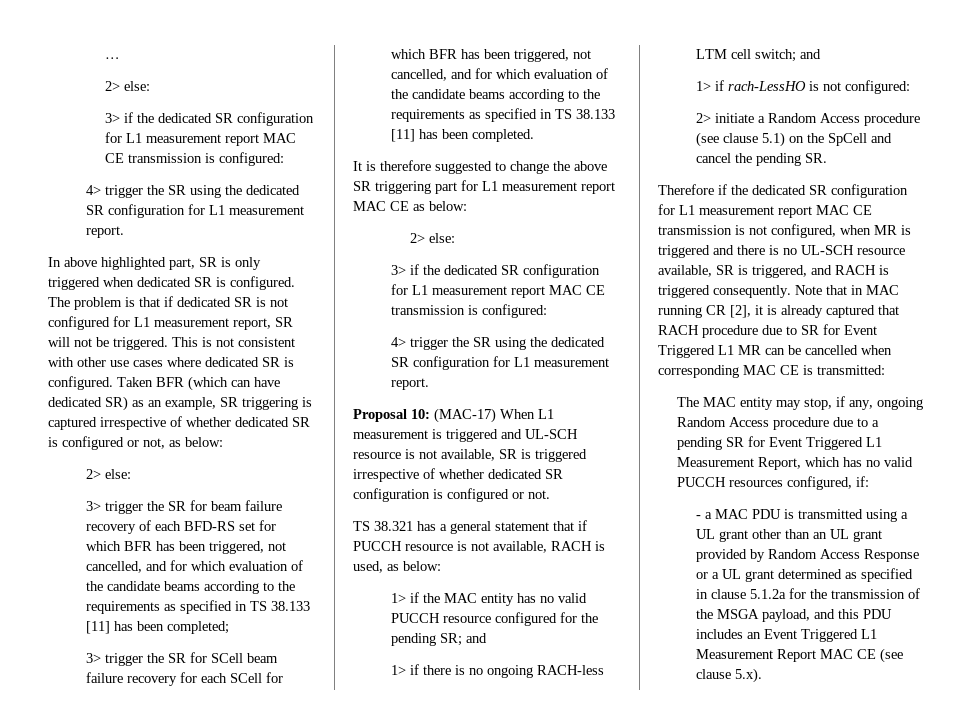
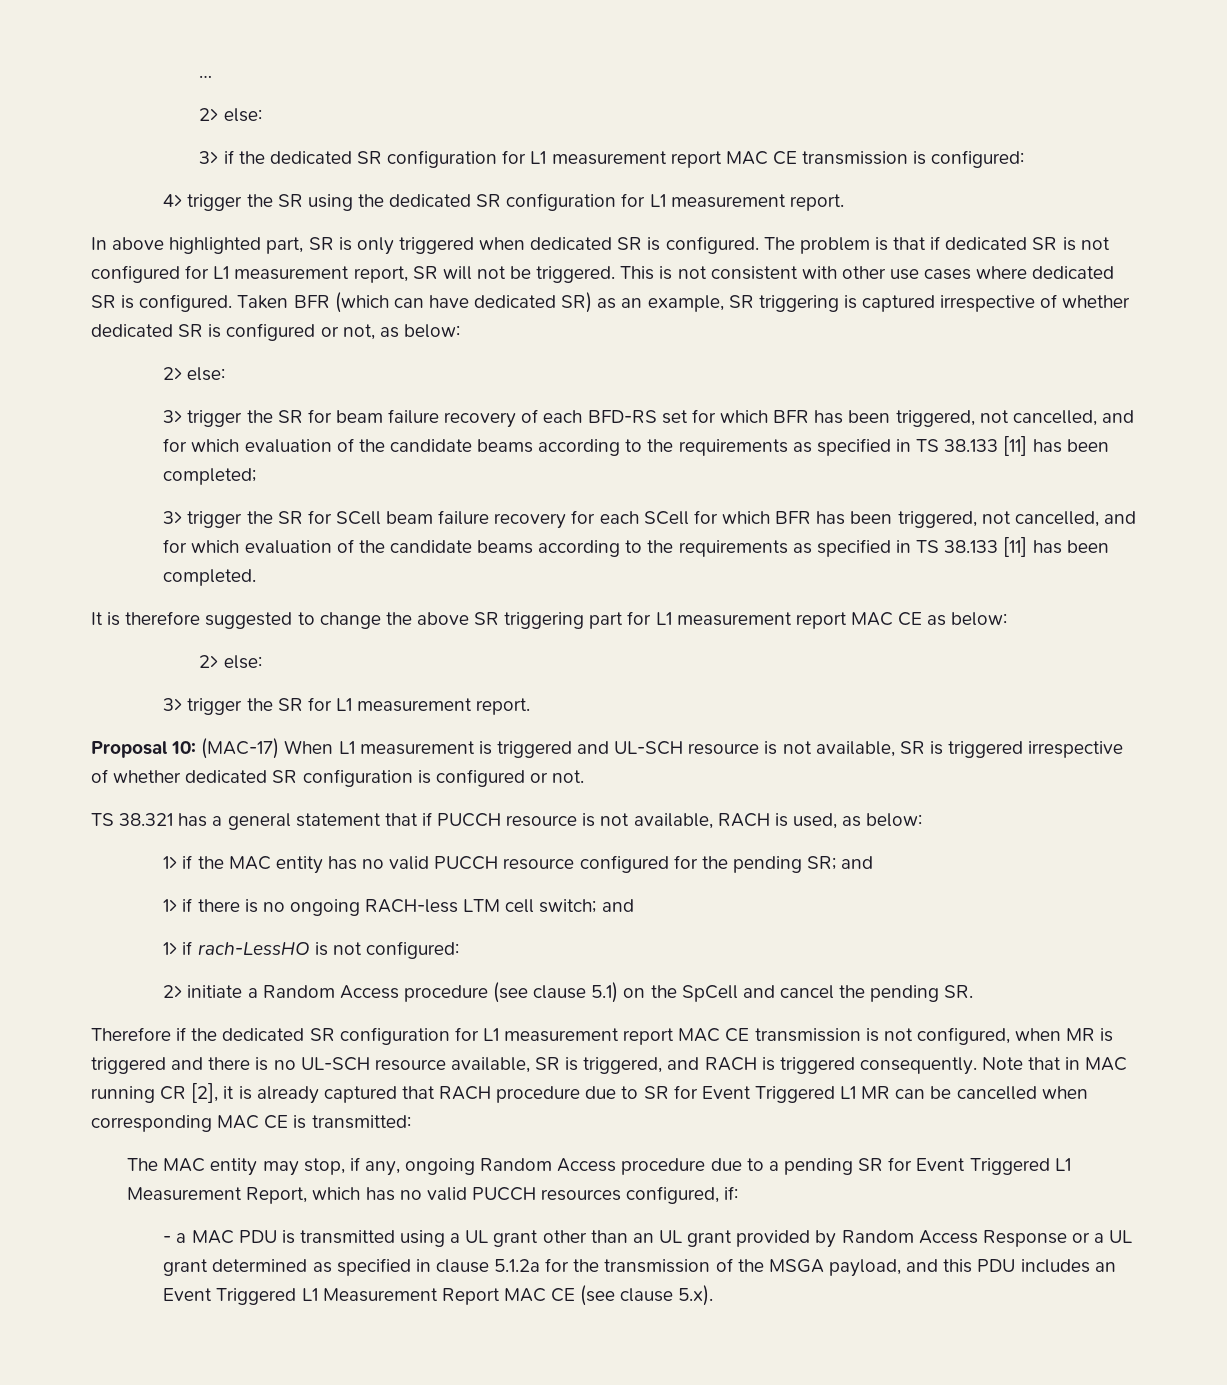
[410,264,601,278] [391,284,606,298] [391,304,548,318] [391,337,606,350] [391,356,491,370] if the dedicated SR configuration for L1 measurement report MAC CE transmission is configured: // 4> trigger the SR using the dedicated SR configuration -> [187,698,303,715] trigger the SR

